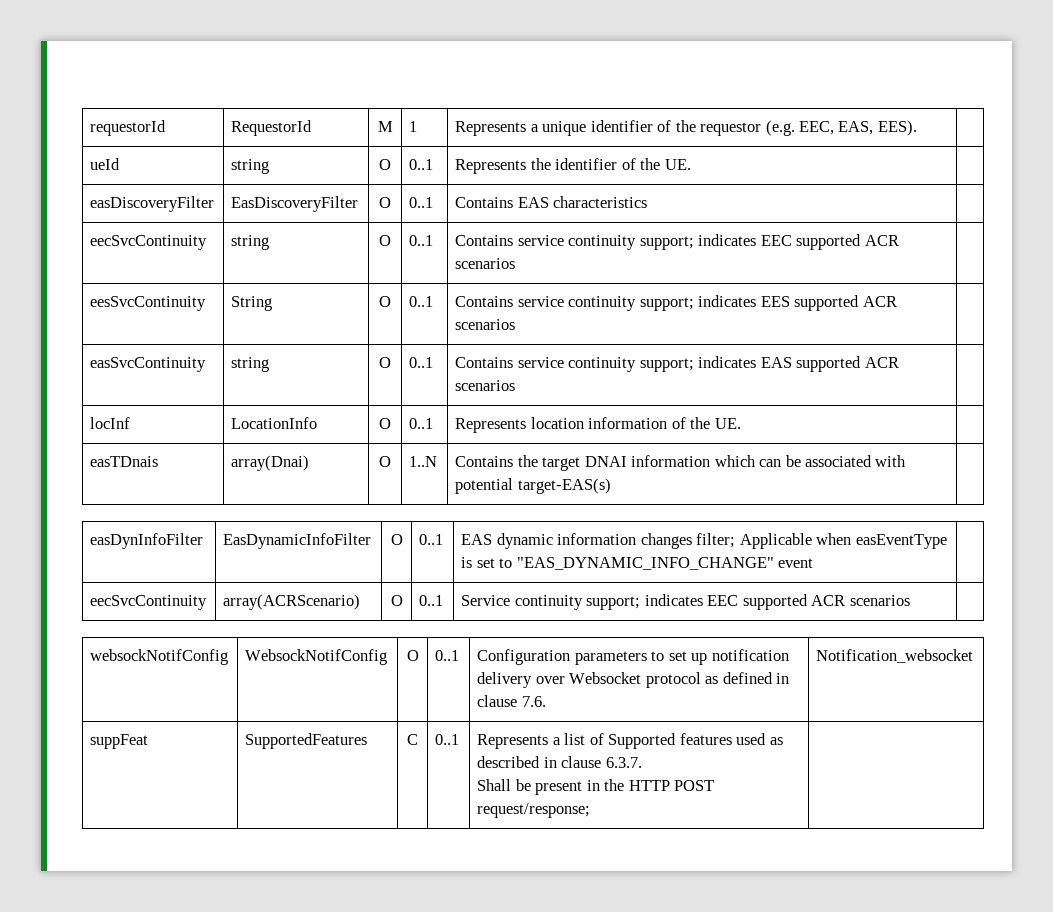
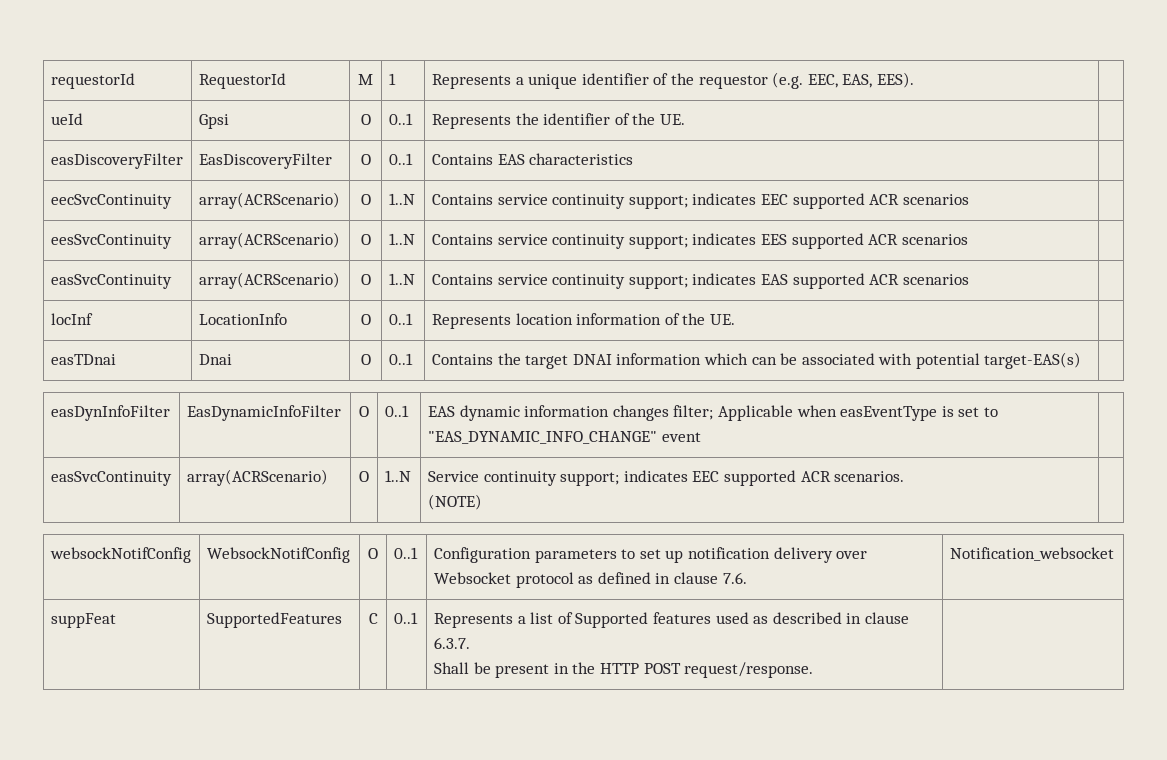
[231,159,270,174] string -> [198,114,229,129] Gpsi
[231,235,270,250] [379,235,391,246] [409,235,434,246] string | O | 0..1 -> [198,192,340,209] [360,194,371,205] [388,193,415,205] array(ACRScenario) | O | 1..N
[231,296,273,311] [379,296,391,307] [409,296,434,307] String | O | 0..1 -> [198,232,340,249] [360,234,371,245] [388,233,415,245] array(ACRScenario) | O | 1..N
[231,357,270,372] [379,357,391,368] [409,357,434,368] string | O | 0..1 -> [198,272,340,289] [360,274,371,285] [388,273,415,285] array(ACRScenario) | O | 1..N
[90,456,159,467] [231,455,310,471] [379,456,391,467] [409,456,438,467] easTDnais | array(Dnai) | O | 1..N -> [50,354,116,365] [198,354,232,365] [360,354,371,365] [388,353,413,365] easTDnai | Dnai | O | 0..1
[90,595,208,610] [223,594,361,610] [390,595,403,606] [419,595,444,606] eecSvcContinuity | array(ACRScenario) | O | 0..1 -> [50,471,172,486] [186,469,328,486] [359,471,369,482] [384,470,411,482] easSvcContinuity | array(ACRScenario) | O | 1..N
[849,595,910,606] scenarios -> [834,471,905,482] [427,494,482,510] scenarios. // (NOTE)
[477,803,591,818] request/response; -> [684,662,814,678] request/response.

